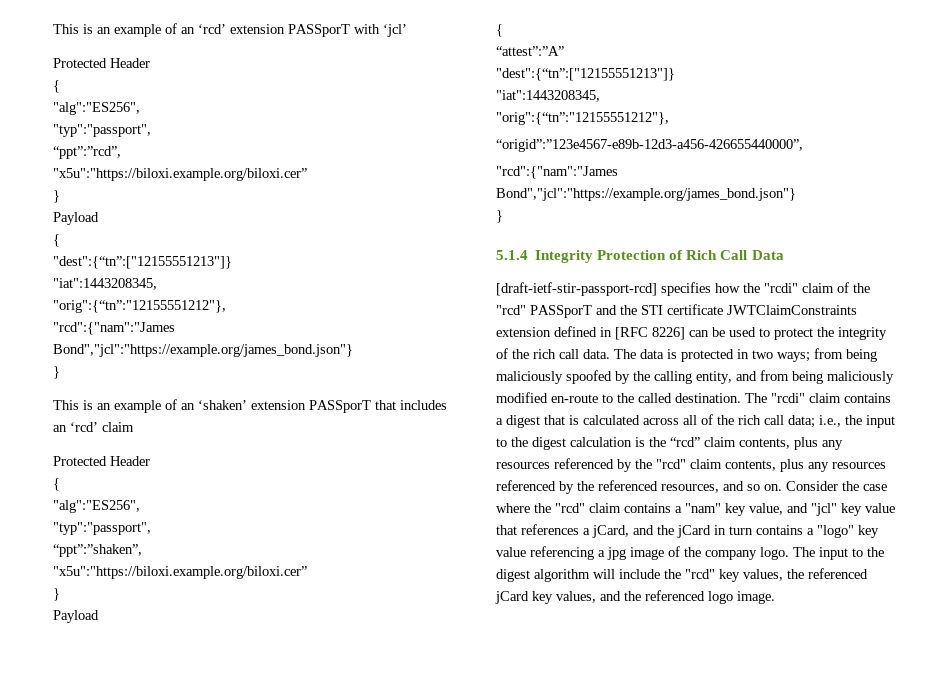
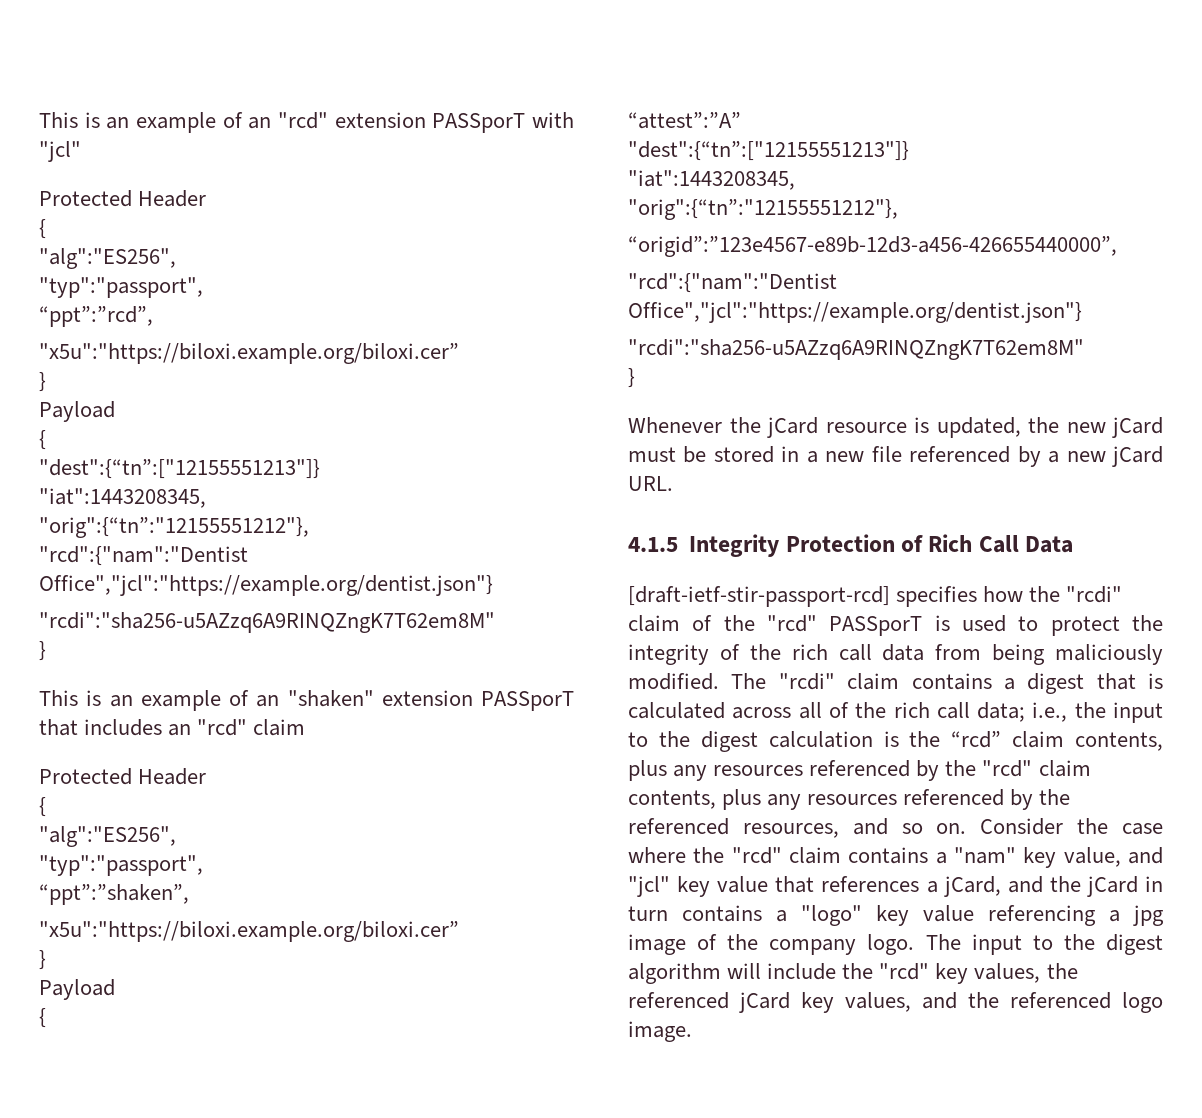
[53,23,226,37] This is an example of an ‘rcd’ -> [39,112,329,133] This is an example of an "rcd"
[383,24,407,37] ‘jcl’ -> [39,141,81,162] "jcl"
[53,322,175,335] [53,344,353,357] "rcd":{"nam":"James Bond","jcl":"https://example.org/james_bond.json"} -> [39,546,248,566] [39,575,493,596] [39,612,495,633] "rcd":{"nam":"Dentist Office","jcl":"https://example.org/dentist.json"} // "rcdi":"sha256-u5AZzq6A9RINQZngK7T62em8M"
[198,400,247,410] ‘shaken’ -> [287,690,374,707] "shaken"
[70,422,98,432] ‘rcd’ -> [197,719,248,736] "rcd"
[496,166,618,179] [496,188,796,201] [496,210,503,223] [496,250,528,260] "rcd":{"nam":"James Bond","jcl":"https://example.org/james_bond.json"} // } // 5.1.4 -> [628,273,837,293] [628,302,1082,323] [628,339,1084,360] [628,368,635,388] [628,417,1163,438] [628,446,1163,467] [628,476,673,491] [628,537,678,552] "rcd":{"nam":"Dentist Office","jcl":"https://example.org/dentist.json"} // "rcdi":"sha256-u5AZzq6A9RINQZngK7T62em8M" // } // Whenever the jCard resource is updated, the new jCard must be stored in a new file referenced by a new jCard URL. // 4.1.5
[596,304,857,315] [496,326,725,340] and the STI certificate JWTClaimConstraints extension defined in [RFC 8226] can be -> [934,615,950,631] is
[583,348,877,362] [496,370,894,384] [496,392,741,403] data. The data is protected in two ways; from being maliciously spoofed by the calling entity, and from being maliciously modified en-route to the called destination. -> [882,644,1163,665] [628,673,719,690] data from being maliciously modified.

